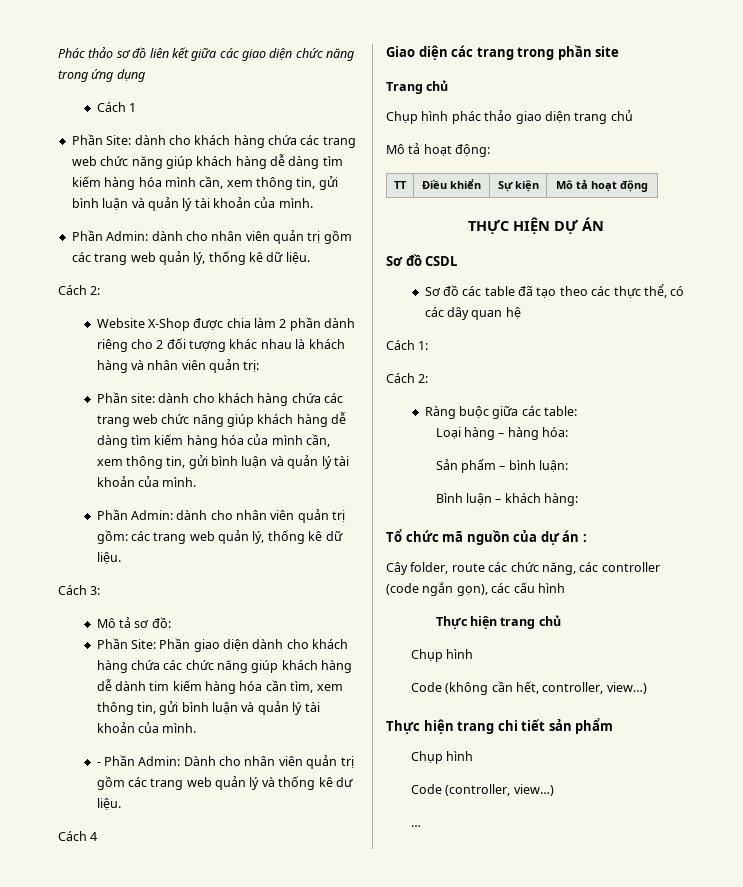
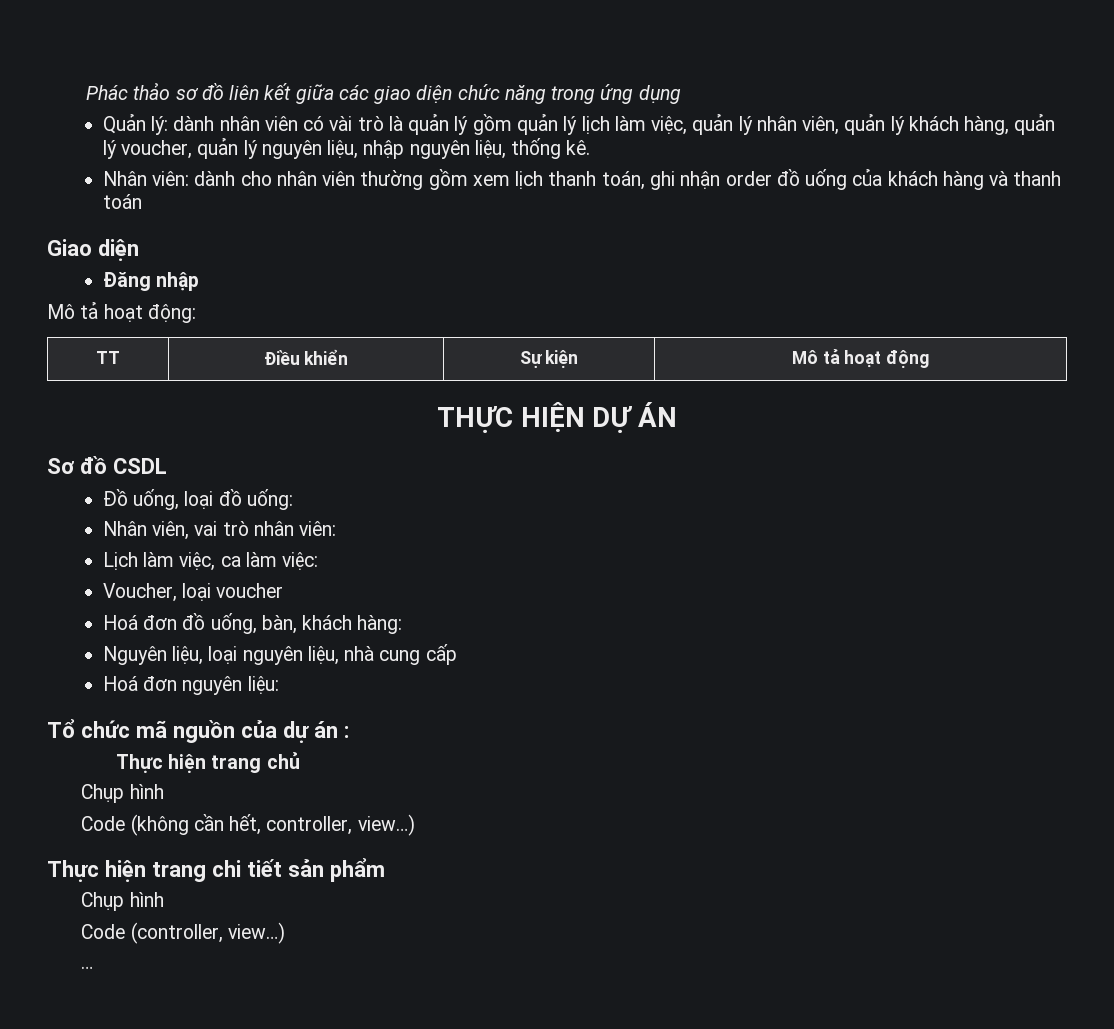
[96,102,136,112] [71,134,356,148] [71,154,343,169] [71,176,338,190] [71,197,313,211] [71,230,352,244] [71,251,310,265] [58,285,101,295] [96,317,356,331] [96,338,345,352] [96,359,260,373] [96,392,344,406] [96,412,347,427] [96,434,331,448] [96,455,349,469] [96,476,197,487] [96,509,346,523] [96,530,343,544] [96,552,121,564] [58,585,101,595] [96,617,171,628] [96,638,349,652] [96,660,353,673] [96,679,343,694] [96,701,320,715] [96,722,197,733] [96,755,354,769] [96,776,353,790] [96,798,121,810] [58,831,98,841] [386,45,620,60] [386,80,449,94] [386,110,633,124] Cách 1 // Phần Site: dành cho khách hàng chứa các trang web chức năng giúp khách hàng dễ dàng tìm kiếm hàng hóa mình cần, xem thông tin, gửi bình luận và quản lý tài khoản của mình. // Phần Admin: dành cho nhân viên quản trị gồm các trang web quản lý, thống kê dữ liệu. // Cách 2: // Website X-Shop được chia làm 2 phần dành riêng cho 2 đối tượng khác nhau là khách hàng và nhân viên quản trị: // Phần site: dành cho khách hàng chứa các trang web chức năng giúp khách hàng dễ dàng tìm kiếm hàng hóa của mình cần, xem thông tin, gửi bình luận và quản lý tài khoản của mình. // Phần Admin: dành cho nhân viên quản trị gồm: các trang web quản lý, thống kê dữ liệu. // Cách 3: // Mô tả sơ đồ: // Phần Site: Phần giao diện dành cho khách hàng chứa các chức năng giúp khách hàng dễ dành tim kiếm hàng hóa cần tìm, xem thông tin, gửi bình luận và quản lý tài khoản của mình. // - Phần Admin: Dành cho nhân viên quản trị gồm các trang web quản lý và thống kê dư liệu. // Cách 4 // Giao diện các trang trong phần site // Trang chủ // Chụp hình phác thảo giao diện trang chủ -> [102,114,1056,135] [102,138,591,159] [102,169,1062,190] [102,194,142,209] [47,239,139,261] [102,272,200,291] Quản lý: dành nhân viên có vài trò là quản lý gồm quản lý lịch làm việc, quản lý nhân viên, quản lý khách hàng, quản lý voucher, quản lý nguyên liệu, nhập nguyên liệu, thống kê. // Nhân viên: dành cho nhân viên thường gồm xem lịch thanh toán, ghi nhận order đồ uống của khách hàng và thanh toán // Giao diện // Đăng nhập
[424,284,685,298] [424,307,521,320] [386,340,429,350] [386,373,429,383] [424,406,578,419] [435,427,569,440] [435,459,569,473] [435,493,579,506] Sơ đồ các table đã tạo theo các thực thể, có các dây quan hệ // Cách 1: // Cách 2: // Ràng buộc giữa các table: // Loại hàng – hàng hóa: // Sản phẩm – bình luận: // Bình luận – khách hàng: -> [102,489,293,510] [102,521,337,540] [102,552,319,571] [102,583,284,602] [102,613,403,634] [102,644,457,665] [102,676,279,695] Đồ uống, loại đồ uống: // Nhân viên, vai trò nhân viên: // Lịch làm việc, ca làm việc: // Voucher, loại voucher // Hoá đơn đồ uống, bàn, khách hàng: // Nguyên liệu, loại nguyên liệu, nhà cung cấp // Hoá đơn nguyên liệu:
[386,562,660,575] [386,582,565,596] // Cây folder, route các chức năng, các controller (code ngắn gọn), các cấu hình -> (349, 732) none

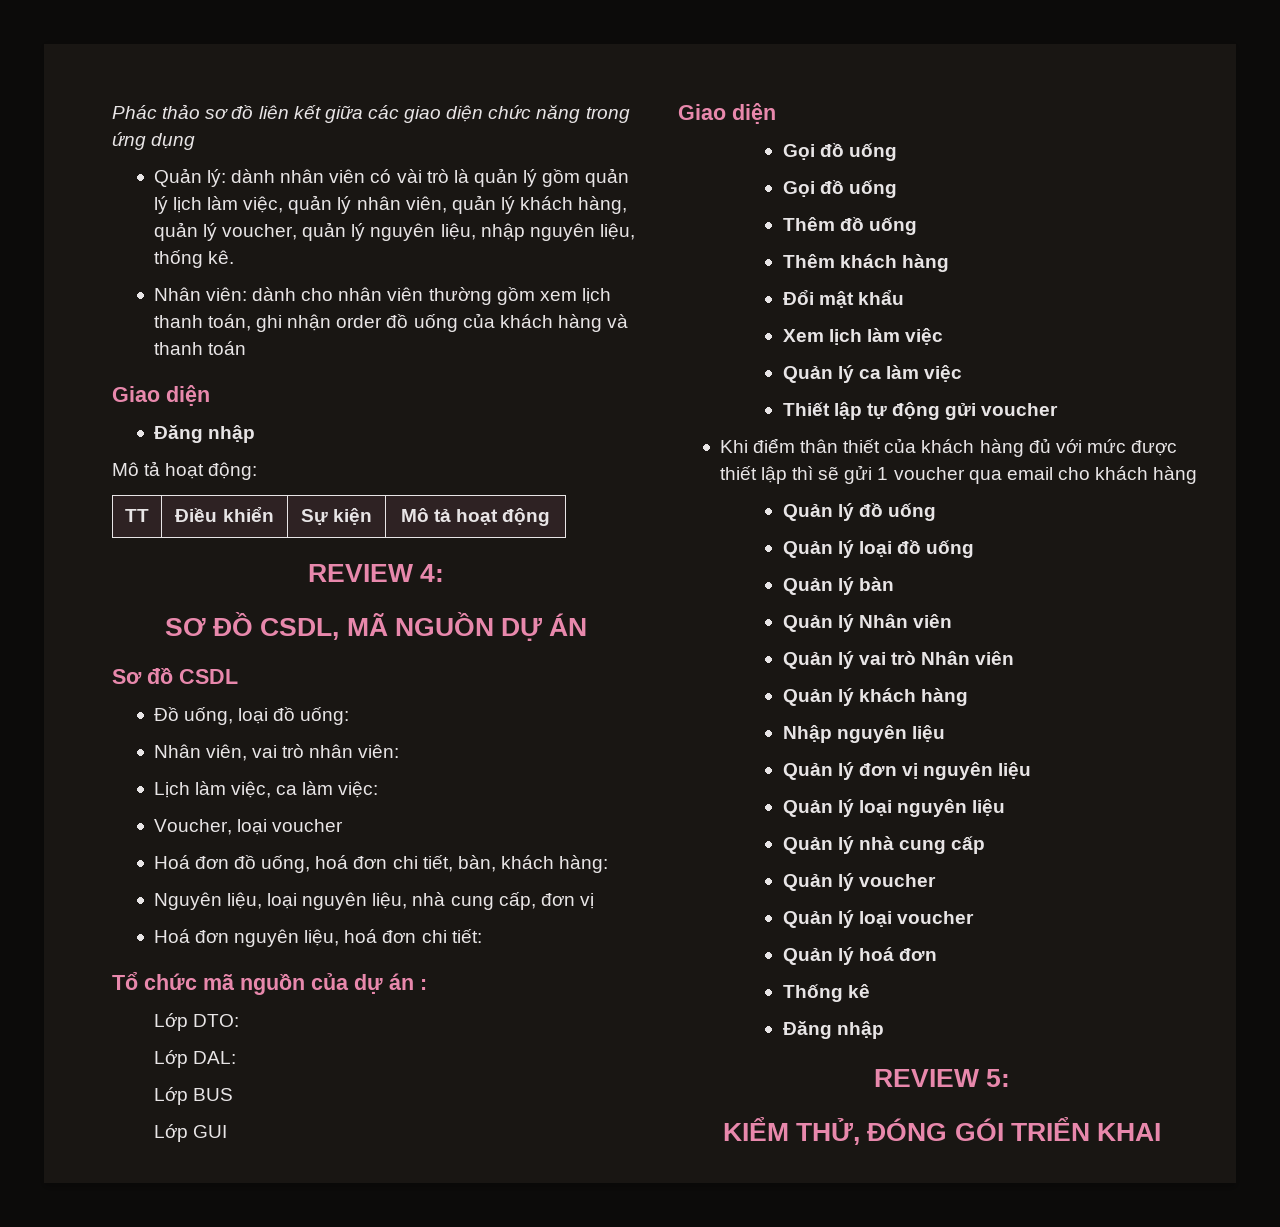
[437,402,585,433] THỰC HIỆN -> [307,564,445,582] [165,612,494,640] REVIEW 4: // SƠ ĐỒ CSDL, MÃ NGUỒN
(257, 623) none -> [315,855,453,872] hoá đơn chi tiết,
[425,644,457,665] cấp -> [498,892,594,910] cấp, đơn vị
[247,676,279,694] liệu: -> [304,929,482,946] liệu, hoá đơn chi tiết:
[115,752,300,773] [81,784,164,803] [81,814,415,836] [47,858,385,882] [81,892,164,911] [81,922,285,944] [81,966,94,969] Thực hiện trang chủ // Chụp hình // Code (không cần hết, controller, view…) // Thực hiện trang chi tiết sản phẩm // Chụp hình // Code (controller, view…) // … -> [153,1013,239,1031] [153,1050,236,1068] [153,1087,233,1105] [153,1124,227,1142] [678,103,776,124] [782,143,897,161] [782,180,897,198] [782,217,917,235] [782,254,949,272] [782,290,904,308] [782,328,943,345] [782,365,963,383] [782,402,1059,420] [719,438,1178,457] [719,465,1198,484] [782,503,936,521] [782,540,975,558] [782,577,894,595] [782,614,952,632] [782,651,1015,669] [782,688,968,706] [782,725,945,743] [782,762,1032,780] [782,799,1006,817] [782,836,986,854] [782,873,936,891] [782,910,974,928] [782,947,937,965] [782,984,870,1002] [782,1021,884,1039] [873,1069,1011,1087] [723,1117,1161,1145] Lớp DTO: // Lớp DAL: // Lớp BUS // Lớp GUI // Giao diện // Gọi đồ uống // Gọi đồ uống // Thêm đồ uống // Thêm khách hàng // Đổi mật khẩu // Xem lịch làm việc // Quản lý ca làm việc // Thiết lập tự động gửi voucher // Khi điểm thân thiết của khách hàng đủ với mức được thiết lập thì sẽ gửi 1 voucher qua email cho khách hàng // Quản lý đồ uống // Quản lý loại đồ uống // Quản lý bàn // Quản lý Nhân viên // Quản lý vai trò Nhân viên // Quản lý khách hàng // Nhập nguyên liệu // Quản lý đơn vị nguyên liệu // Quản lý loại nguyên liệu // Quản lý nhà cung cấp // Quản lý voucher // Quản lý loại voucher // Quản lý hoá đơn // Thống kê // Đăng nhập // REVIEW 5: // KIỂM THỬ, ĐÓNG GÓI TRIỂN KHAI

